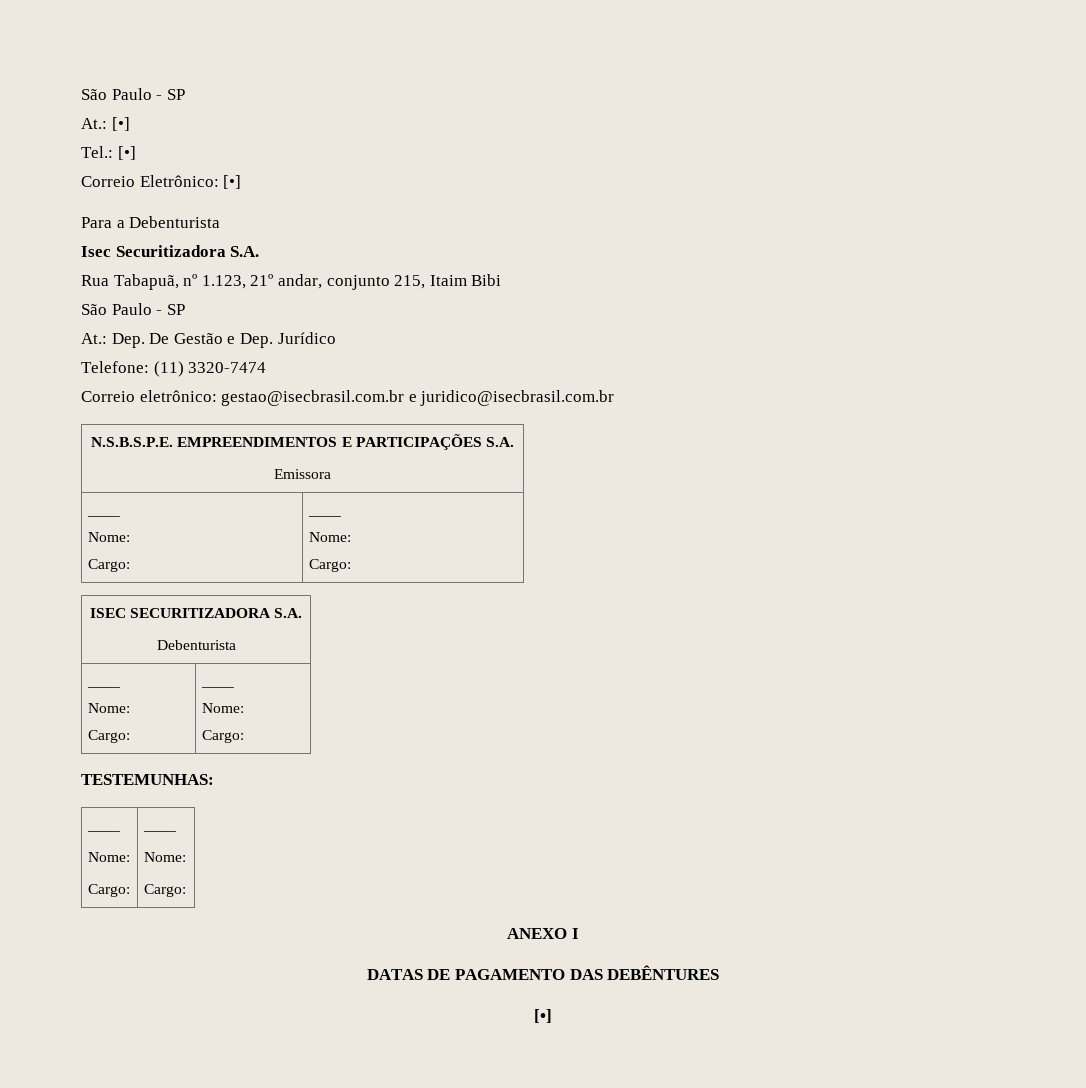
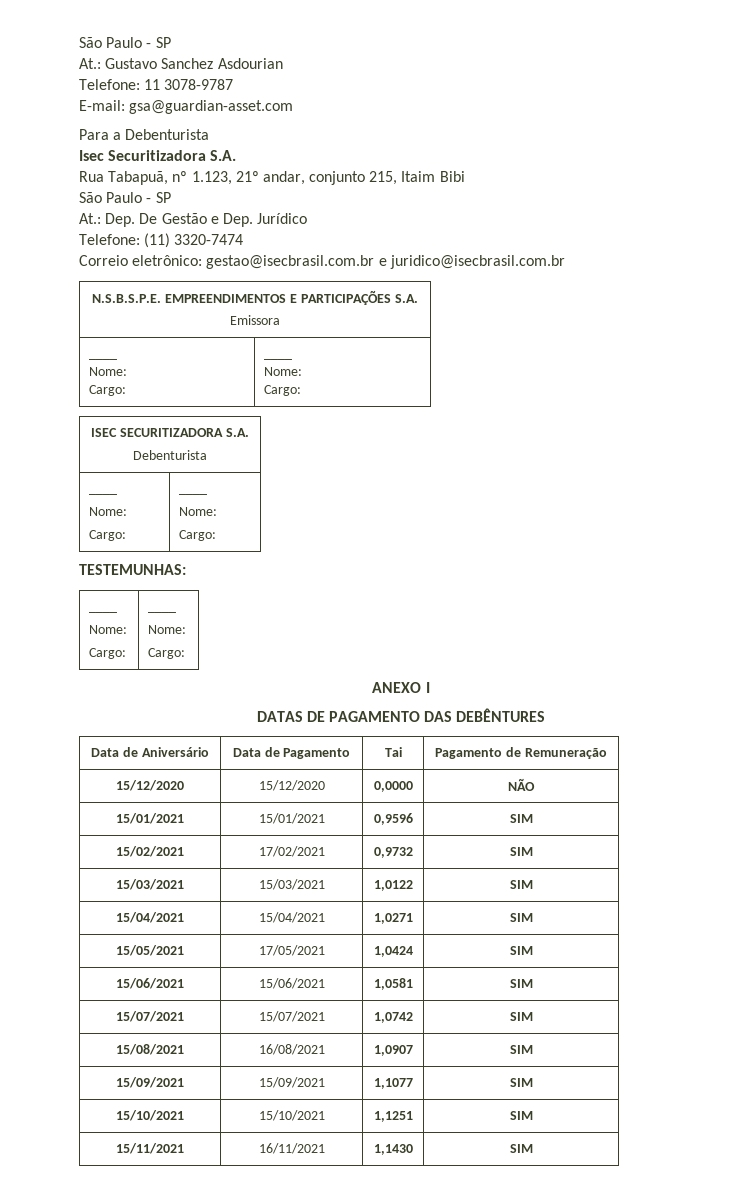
[81,88,185,100] [81,117,130,131] [81,146,136,160] [81,175,242,189] São Paulo - SP // At.: [•] // Tel.: [•] // Correio Eletrônico: [•] -> [79,37,171,48] [79,58,283,69] [79,79,234,90] [79,100,294,114] São Paulo - SP // At.: Gustavo Sanchez Asdourian // Telefone: 11 3078-9787 // E-mail: gsa@guardian-asset.com
[534,1009,552,1023] // [•] -> [91,747,209,757] [232,747,351,759] [384,747,402,757] [435,747,607,759] [116,780,184,791] [258,780,325,791] [373,781,413,792] [508,778,535,791] [116,813,184,824] [258,813,325,824] [373,813,413,825] [509,814,533,823] [116,846,184,857] [258,846,325,857] [373,847,413,858] [509,847,533,856] [116,879,184,890] [258,879,325,890] [373,880,413,891] [509,880,533,889] [116,912,184,923] [258,912,325,923] [373,913,413,924] [509,913,533,922] [116,945,184,956] [258,945,325,956] [373,946,413,957] [509,946,533,955] [116,978,184,989] [258,978,325,989] [373,978,413,990] [509,979,533,988] [116,1011,184,1022] [258,1011,325,1022] [373,1012,413,1023] [509,1012,533,1021] [116,1044,184,1055] [258,1044,325,1055] [373,1045,413,1056] [509,1045,533,1054] [116,1077,184,1088] [258,1077,325,1088] [373,1078,413,1089] [509,1078,533,1087] [116,1110,184,1121] [258,1110,325,1121] [373,1111,413,1122] [509,1111,533,1120] [116,1143,184,1154] [258,1143,325,1154] [373,1144,413,1155] [509,1144,533,1153] // Data de Aniversário | Data de Pagamento | Tai | Pagamento de Remuneração // 15/12/2020 | 15/12/2020 | 0,0000 | NÃO // 15/01/2021 | 15/01/2021 | 0,9596 | SIM // 15/02/2021 | 17/02/2021 | 0,9732 | SIM // 15/03/2021 | 15/03/2021 | 1,0122 | SIM // 15/04/2021 | 15/04/2021 | 1,0271 | SIM // 15/05/2021 | 17/05/2021 | 1,0424 | SIM // 15/06/2021 | 15/06/2021 | 1,0581 | SIM // 15/07/2021 | 15/07/2021 | 1,0742 | SIM // 15/08/2021 | 16/08/2021 | 1,0907 | SIM // 15/09/2021 | 15/09/2021 | 1,1077 | SIM // 15/10/2021 | 15/10/2021 | 1,1251 | SIM // 15/11/2021 | 16/11/2021 | 1,1430 | SIM

